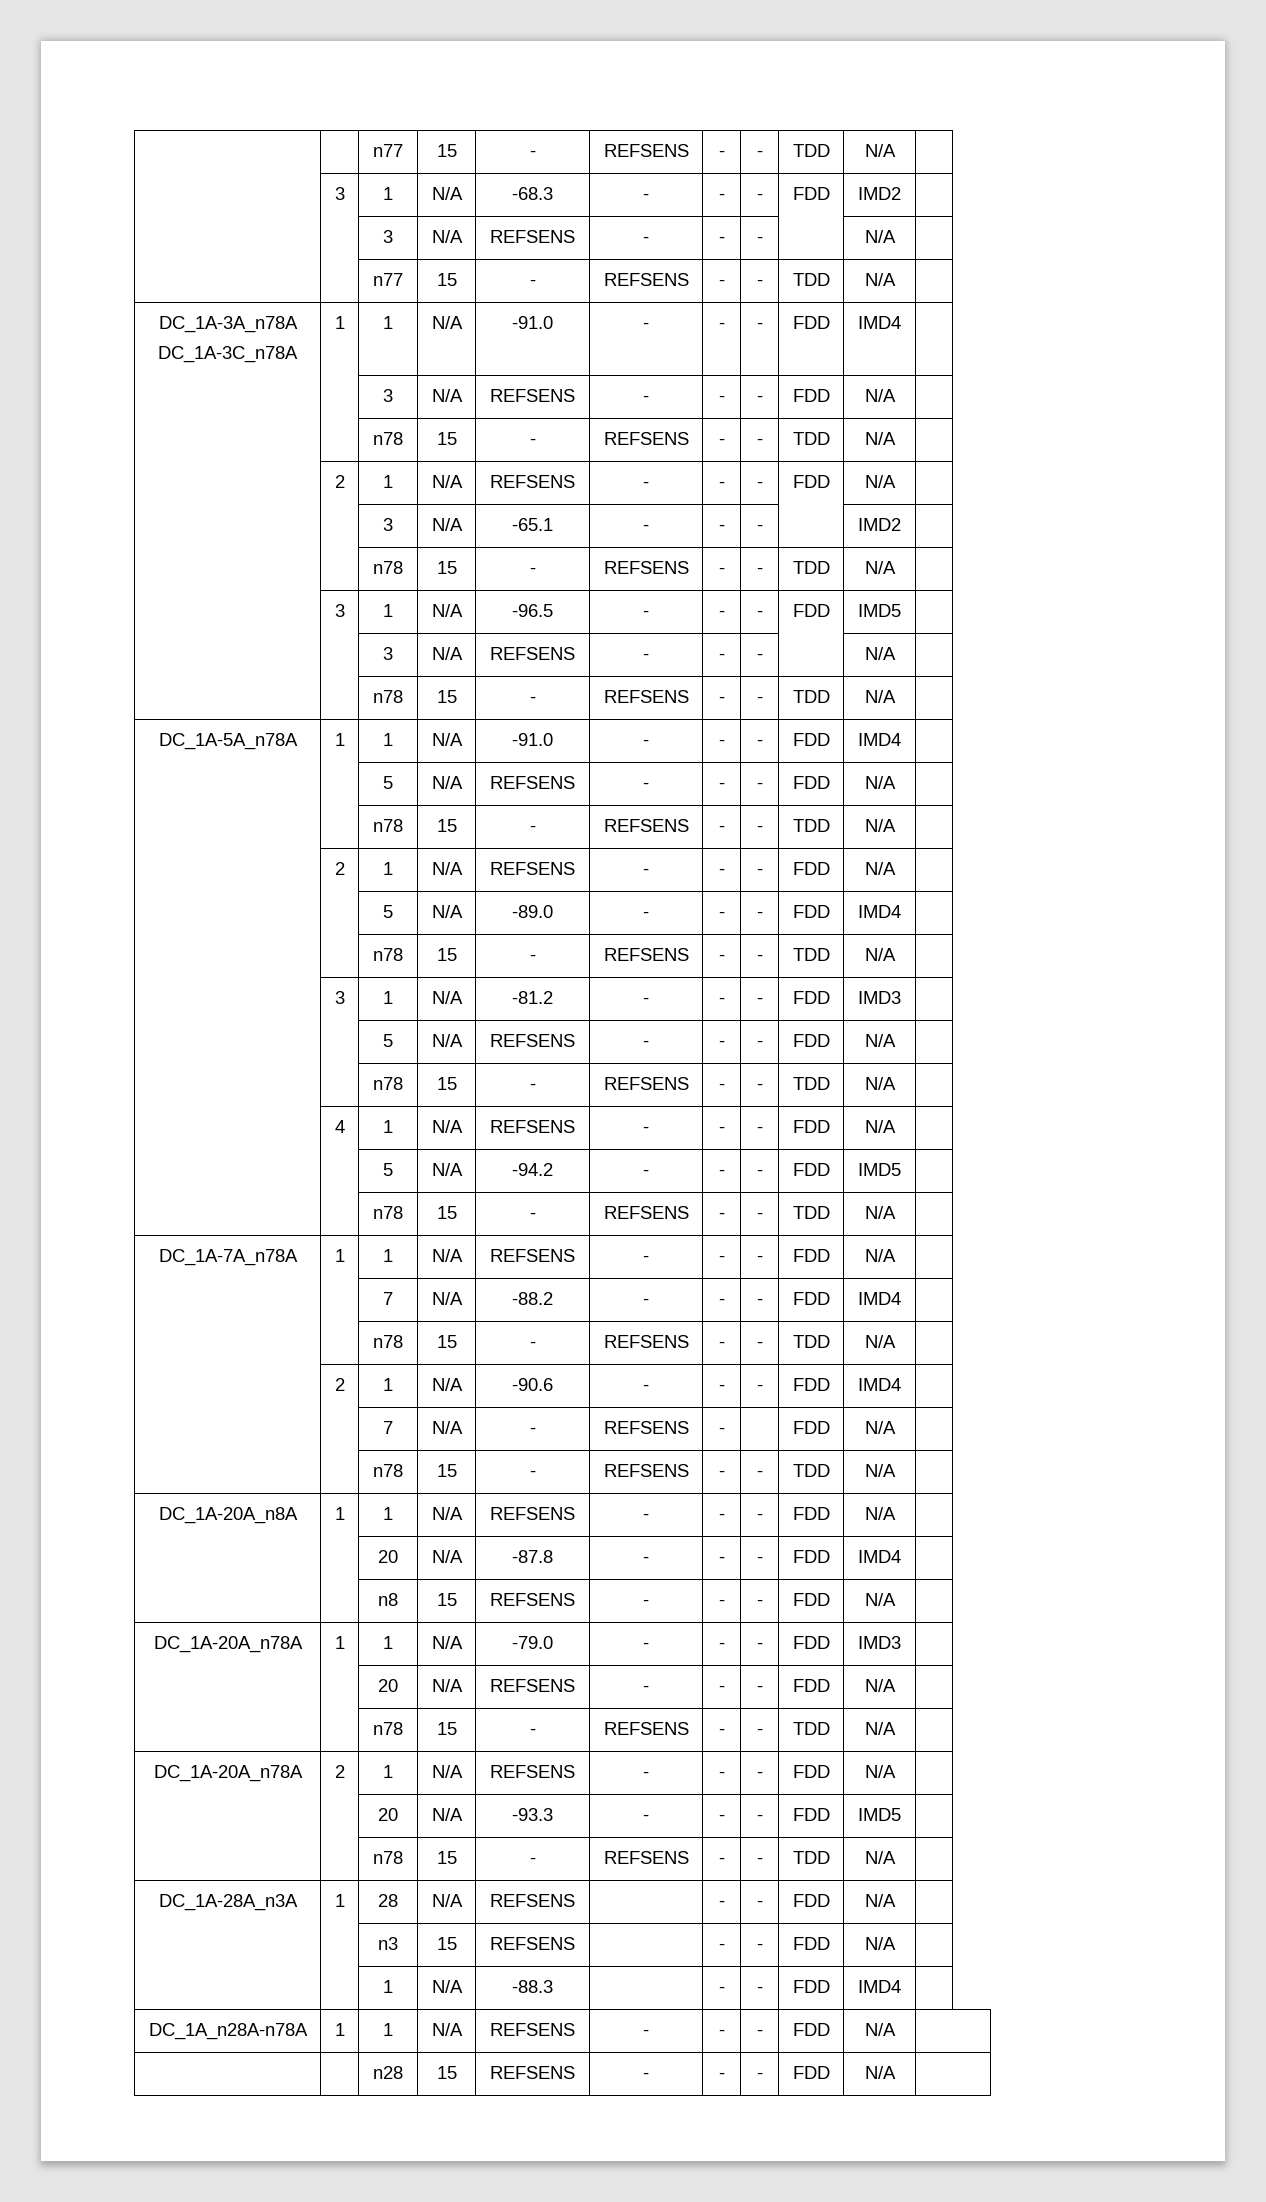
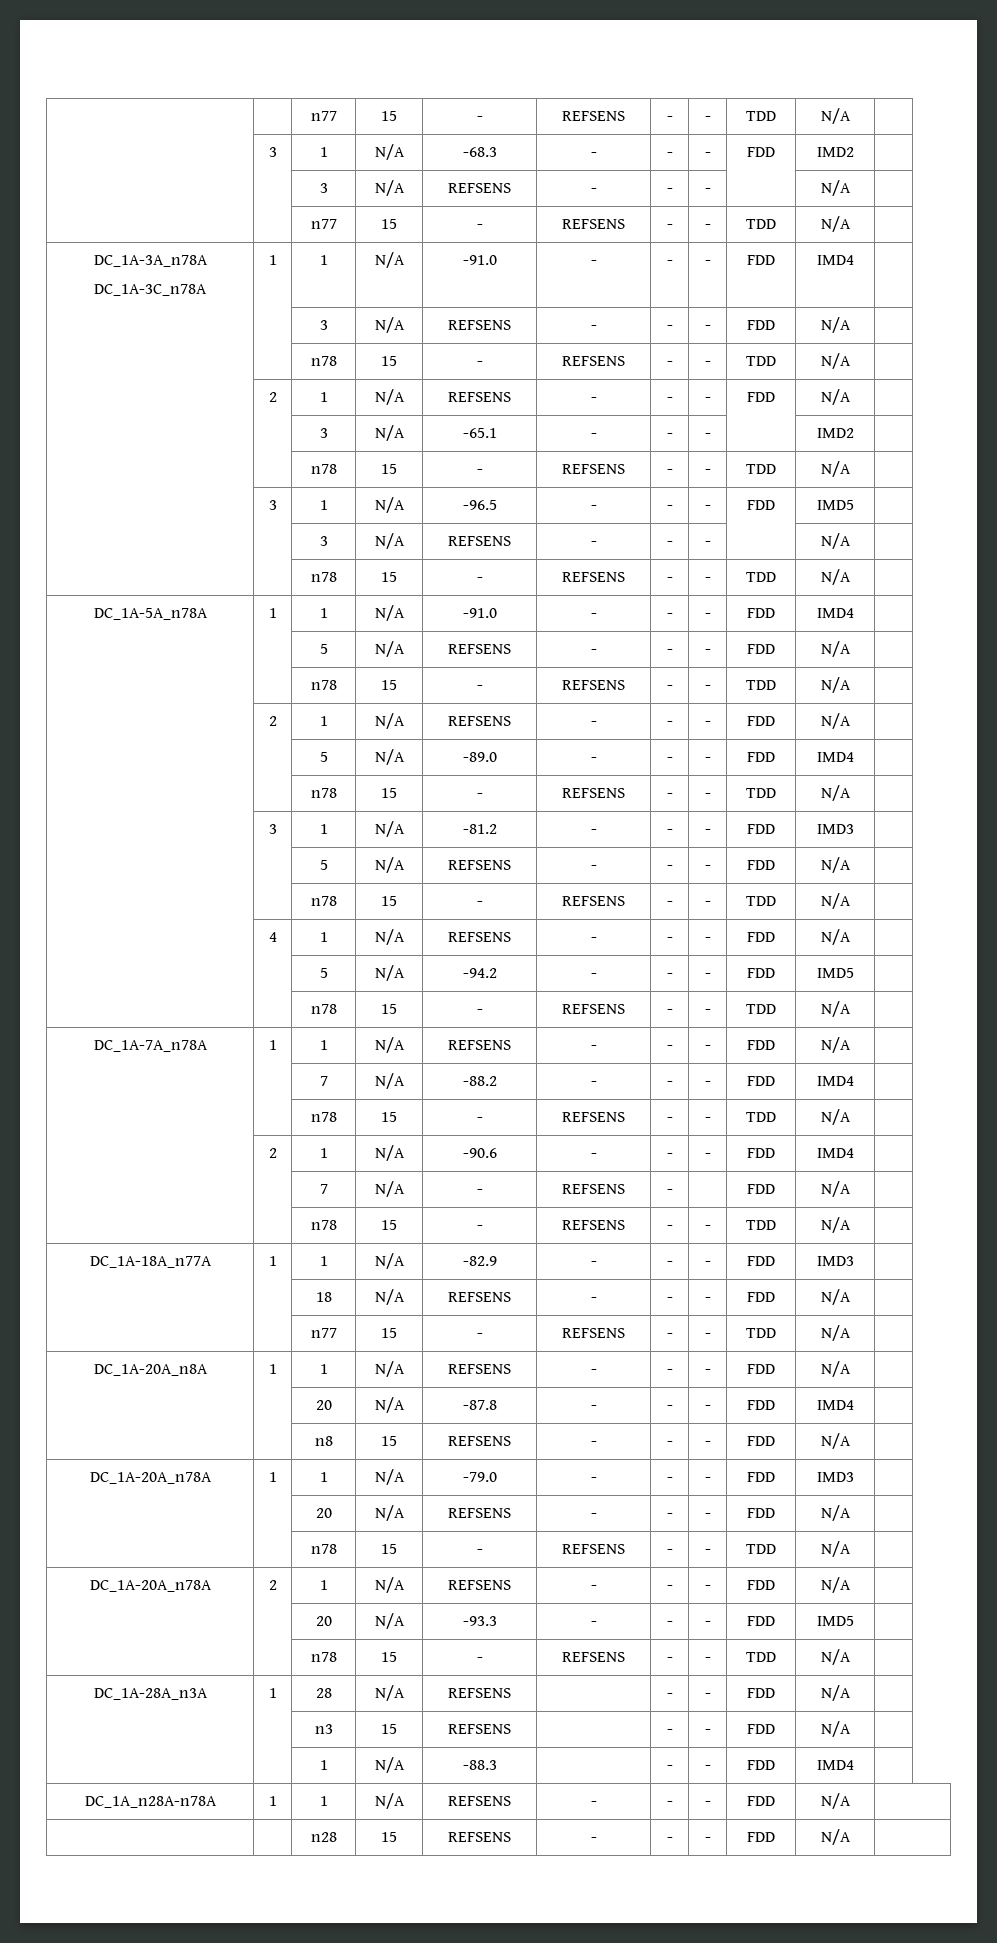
(896, 1470) none -> [89,1256,212,1268] [268,1256,277,1266] [319,1256,328,1266] [374,1253,405,1269] [462,1256,497,1266] [590,1261,597,1266] [666,1261,673,1266] [704,1261,711,1266] [747,1256,775,1266] [816,1256,854,1266] [315,1292,332,1302] [374,1289,405,1305] [448,1292,511,1302] [590,1297,597,1302] [666,1297,673,1302] [704,1297,711,1302] [747,1292,775,1302] [820,1289,851,1305] [310,1328,337,1338] [381,1328,397,1338] [476,1333,483,1338] [562,1328,625,1338] [666,1333,673,1338] [704,1333,711,1338] [746,1328,776,1338] [820,1325,851,1341] // DC_1A-18A_n77A | 1 | 1 | N/A | -82.9 | - | - | - | FDD | IMD3 | // | | 18 | N/A | REFSENS | - | - | - | FDD | N/A | // | | n77 | 15 | - | REFSENS | - | - | TDD | N/A |

